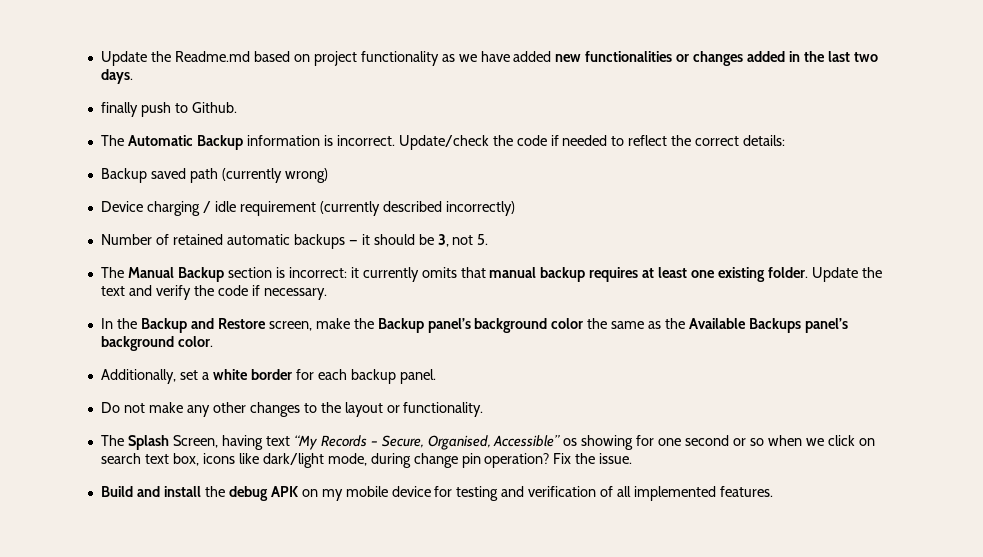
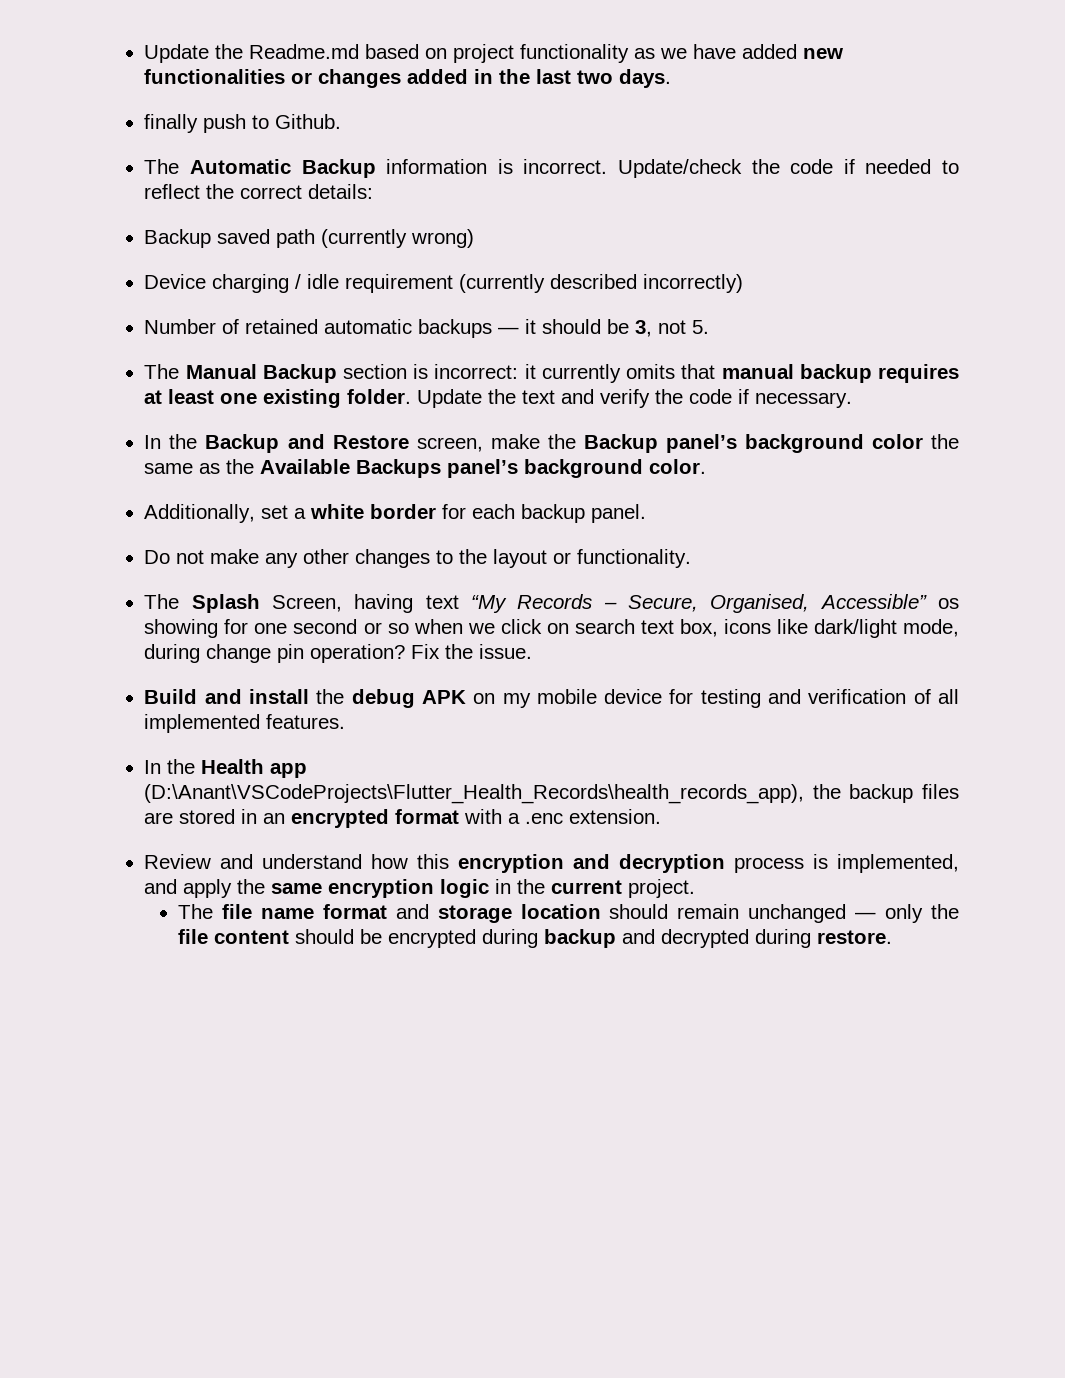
(773, 491) none -> [144,759,308,778] [144,784,959,804] [144,809,662,828] [144,854,960,873] [144,879,696,898] [178,904,959,923] [178,929,893,948] // In the Health app (D:\Anant\VSCodeProjects\Flutter_Health_Records\health_records_app), the backup files are stored in an encrypted format with a .enc extension. // Review and understand how this encryption and decryption process is implemented, and apply the same encryption logic in the current project. // The file name format and storage location should remain unchanged — only the file content should be encrypted during backup and decrypted during restore.

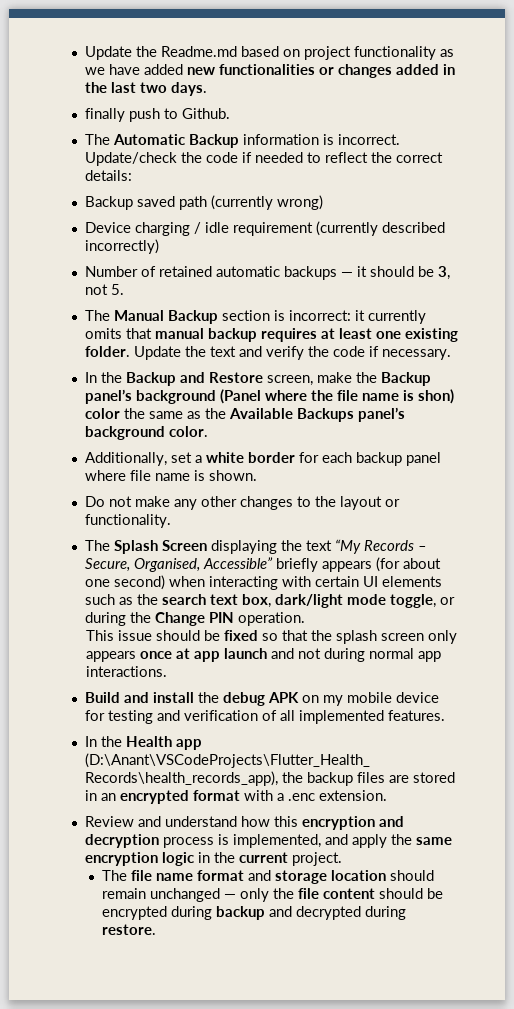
(864, 443) none -> [220,389,455,404] (Panel where the file name is shon)
[591,504,647,523] panel. -> [406,452,442,466] [85,470,258,481] panel where file name is shown.
[272,594,414,613] Screen, having -> [162,540,303,554] Screen displaying the
[938,598,960,609] [144,619,959,638] [144,644,533,663] os showing for one second or so when we click on search text box, icons like dark/light mode, during change pin operation? Fix the issue. -> [276,557,442,572] [85,575,443,590] [85,594,456,608] [85,612,306,626] [86,630,458,644] [86,648,442,662] [86,666,168,677] briefly appears (for about one second) when interacting with certain UI elements such as the search text box, dark/light mode toggle, or during the Change PIN operation. // This issue should be fixed so that the splash screen only appears once at app launch and not during normal app interactions.

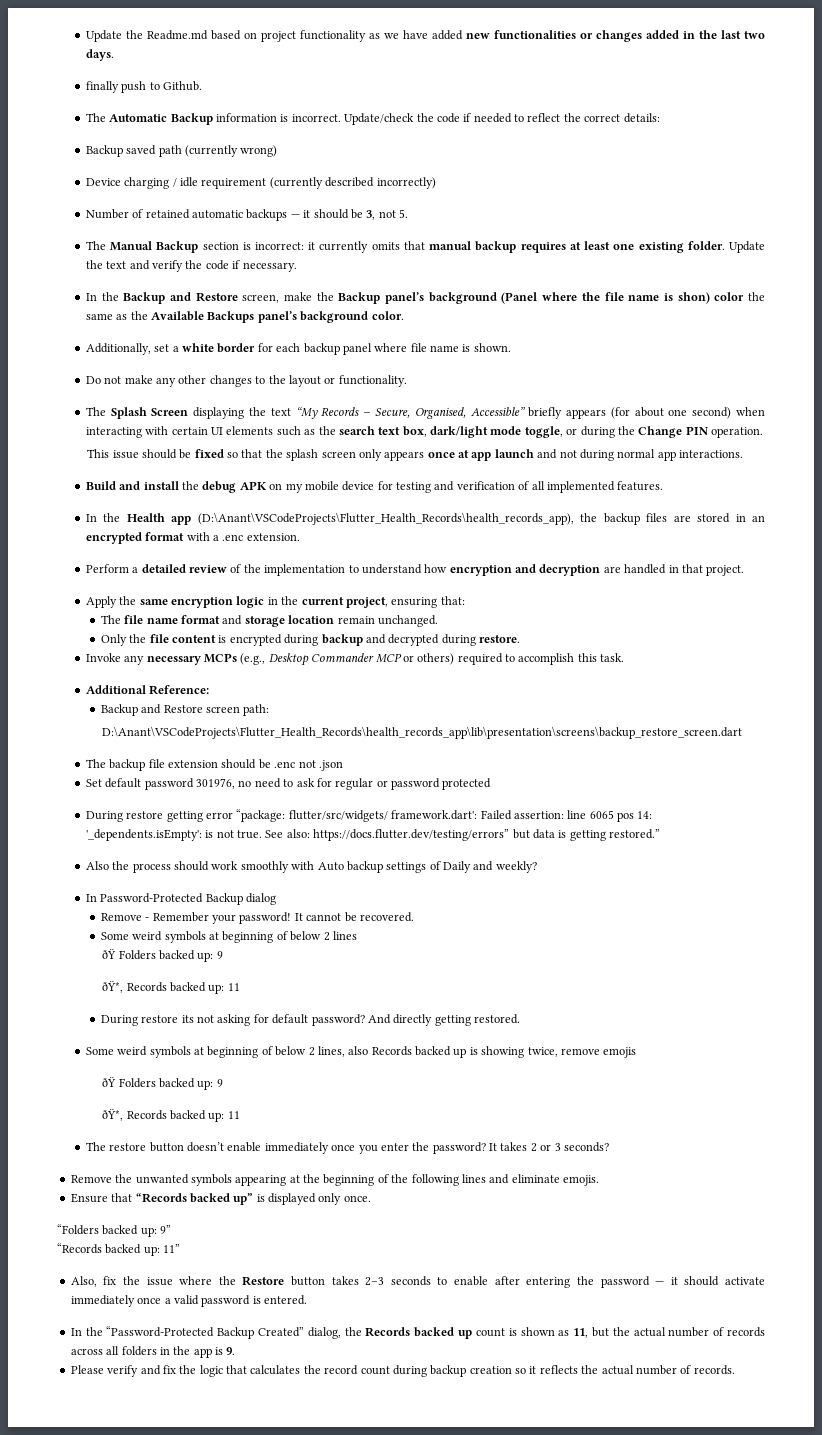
[85,816,162,827] Review and -> [85,564,359,576] Perform a detailed review of the implementation to
[274,816,299,827] this -> (448, 568) none
[163,834,388,848] process is implemented, and apply -> [603,564,745,576] [85,596,117,608] are handled in that project. // Apply
[292,852,343,866] project. -> [345,596,465,608] project, ensuring that:
[390,870,435,881] [102,888,270,902] should remain unchanged — only -> [337,615,438,627] [100,634,127,646] remain unchanged. // Only
[379,888,444,899] should be -> [218,635,227,643] is
(157, 929) none -> [85,653,625,666] [85,685,210,695] [100,704,270,716] [102,726,743,739] [85,759,343,771] [85,778,492,790] [85,809,653,822] [85,829,660,841] [85,861,537,873] [85,893,276,905] [100,912,414,924] [100,931,357,943] [102,949,223,962] [102,981,240,994] [100,1014,521,1026] [85,1046,637,1058] [102,1077,223,1090] [102,1109,240,1122] [85,1142,609,1154] [70,1174,599,1186] [70,1193,371,1205] [57,1224,172,1237] [57,1243,181,1256] [70,1276,765,1288] [70,1295,307,1307] [70,1326,765,1339] [70,1346,236,1358] [70,1365,735,1377] // Invoke any necessary MCPs (e.g., Desktop Commander MCP or others) required to accomplish this task. // Additional Reference: // Backup and Restore screen path: // D:\Anant\VSCodeProjects\Flutter_Health_Records\health_records_app\lib\presentation\screens\backup_restore_screen.dart // The backup file extension should be .enc not .json // Set default password 301976, no need to ask for regular or password protected // During restore getting error “package: flutter/src/widgets/ framework.dart': Failed assertion: line 6065 pos 14: '_dependents.isEmpty': is not true. See also: https://docs.flutter.dev/testing/errors” but data is getting restored.” // Also the process should work smoothly with Auto backup settings of Daily and weekly? // In Password-Protected Backup dialog // Remove - Remember your password! It cannot be recovered. // Some weird symbols at beginning of below 2 lines // ðŸ Folders backed up: 9 // ðŸ*, Records backed up: 11 // During restore its not asking for default password? And directly getting restored. // Some weird symbols at beginning of below 2 lines, also Records backed up is showing twice, remove emojis // ðŸ Folders backed up: 9 // ðŸ*, Records backed up: 11 // The restore button doesn’t enable immediately once you enter the password? It takes 2 or 3 seconds? // Remove the unwanted symbols appearing at the beginning of the following lines and eliminate emojis. // Ensure that “Records backed up” is displayed only once. // “Folders backed up: 9” // “Records backed up: 11” // Also, fix the issue where the Restore button takes 2–3 seconds to enable after entering the password — it should activate immediately once a valid password is entered. // In the “Password-Protected Backup Created” dialog, the Records backed up count is shown as 11, but the actual number of records across all folders in the app is 9. // Please verify and fix the logic that calculates the record count during backup creation so it reflects the actual number of records.

